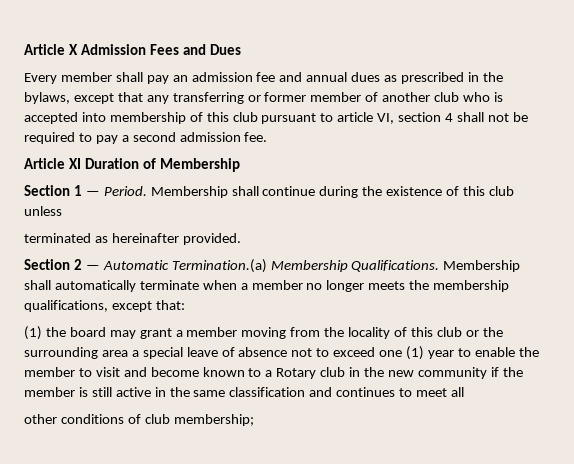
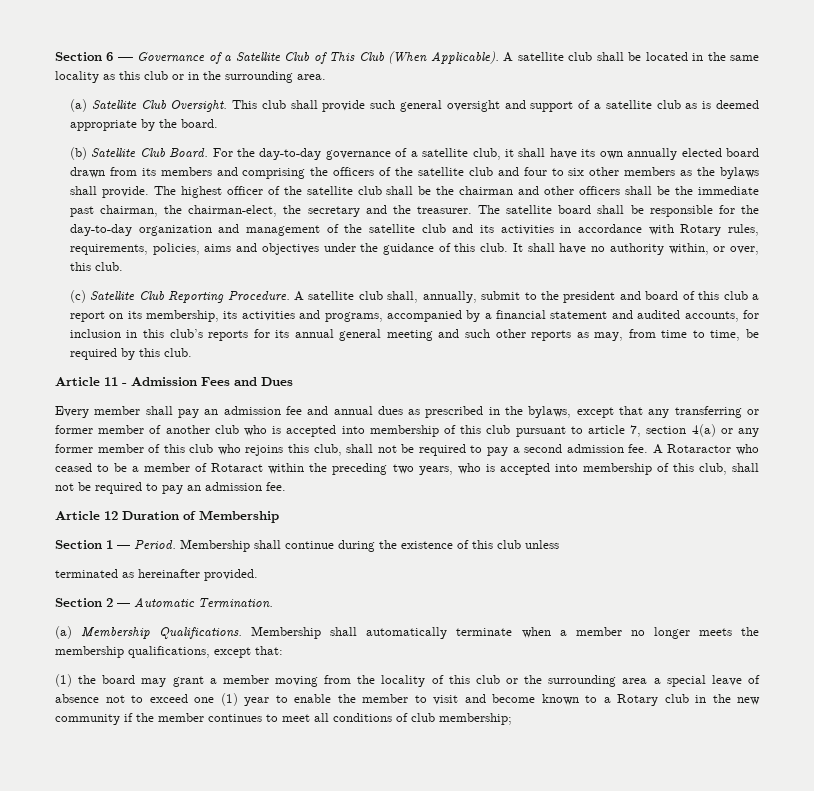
[24,44,78,55] Article X -> [55,51,760,64] [55,71,326,83] [69,99,759,112] [69,119,218,131] [69,147,760,160] [69,167,760,179] [69,186,760,198] [69,205,760,217] [69,224,760,236] [69,243,760,255] [69,262,123,271] [69,290,760,303] [69,310,760,322] [69,329,759,341] [69,348,192,360] [55,377,127,386] Section 6 — Governance of a Satellite Club of This Club (When Applicable). A satellite club shall be located in the same locality as this club or in the surrounding area. // (a) Satellite Club Oversight. This club shall provide such general oversight and support of a satellite club as is deemed appropriate by the board. // (b) Satellite Club Board. For the day-to-day governance of a satellite club, it shall have its own annually elected board drawn from its members and comprising the officers of the satellite club and four to six other members as the bylaws shall provide. The highest officer of the satellite club shall be the chairman and other officers shall be the immediate past chairman, the chairman-elect, the secretary and the treasurer. The satellite board shall be responsible for the day-to-day organization and management of the satellite club and its activities in accordance with Rotary rules, requirements, policies, aims and objectives under the guidance of this club. It shall have no authority within, or over, this club. // (c) Satellite Club Reporting Procedure. A satellite club shall, annually, submit to the president and board of this club a report on its membership, its activities and programs, accompanied by a financial statement and audited accounts, for inclusion in this club’s reports for its annual general meeting and such other reports as may, from time to time, be required by this club. // Article 11 -
[377,112,454,124] VI, section 4 -> [630,424,760,437] [55,444,342,456] 7, section 4(a) or any former member of this club who rejoins this club,
[24,158,81,169] // Article XI -> [652,444,759,455] [55,463,759,475] [55,482,286,494] [55,511,118,520] A Rotaractor who ceased to be a member of Rotaract within the preceding two years, who is accepted into membership of this club, shall not be required to pay an admission fee. // Article 12
[171,259,267,273] Termination.(a) -> [198,598,273,608] [55,626,72,639] Termination. // (a)
[78,387,333,397] is still active in the same classification and -> (204, 717) none
[24,414,57,424] // other -> (329, 717) none

